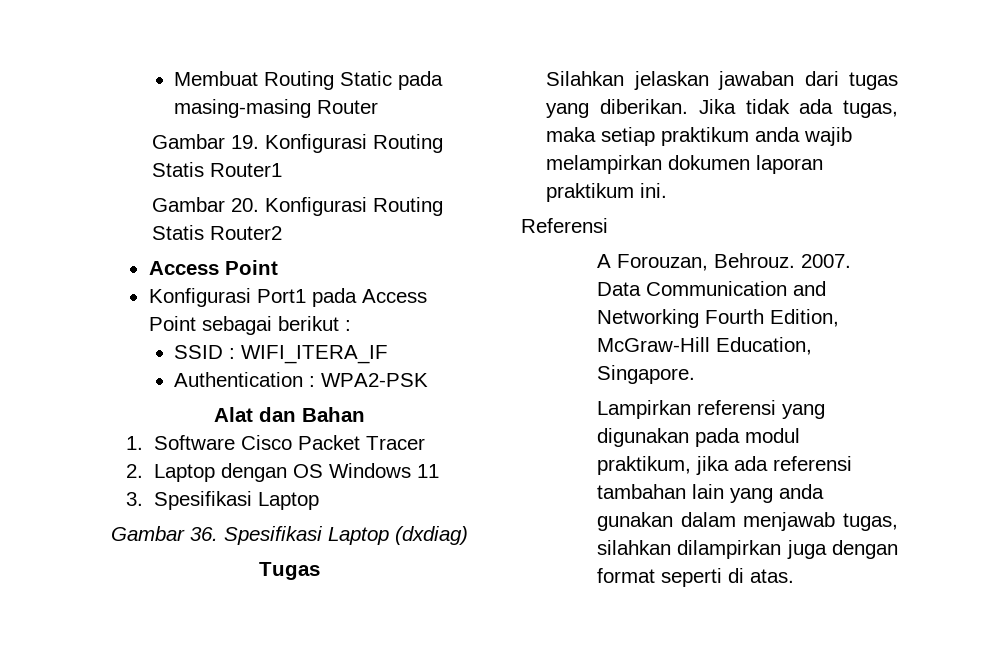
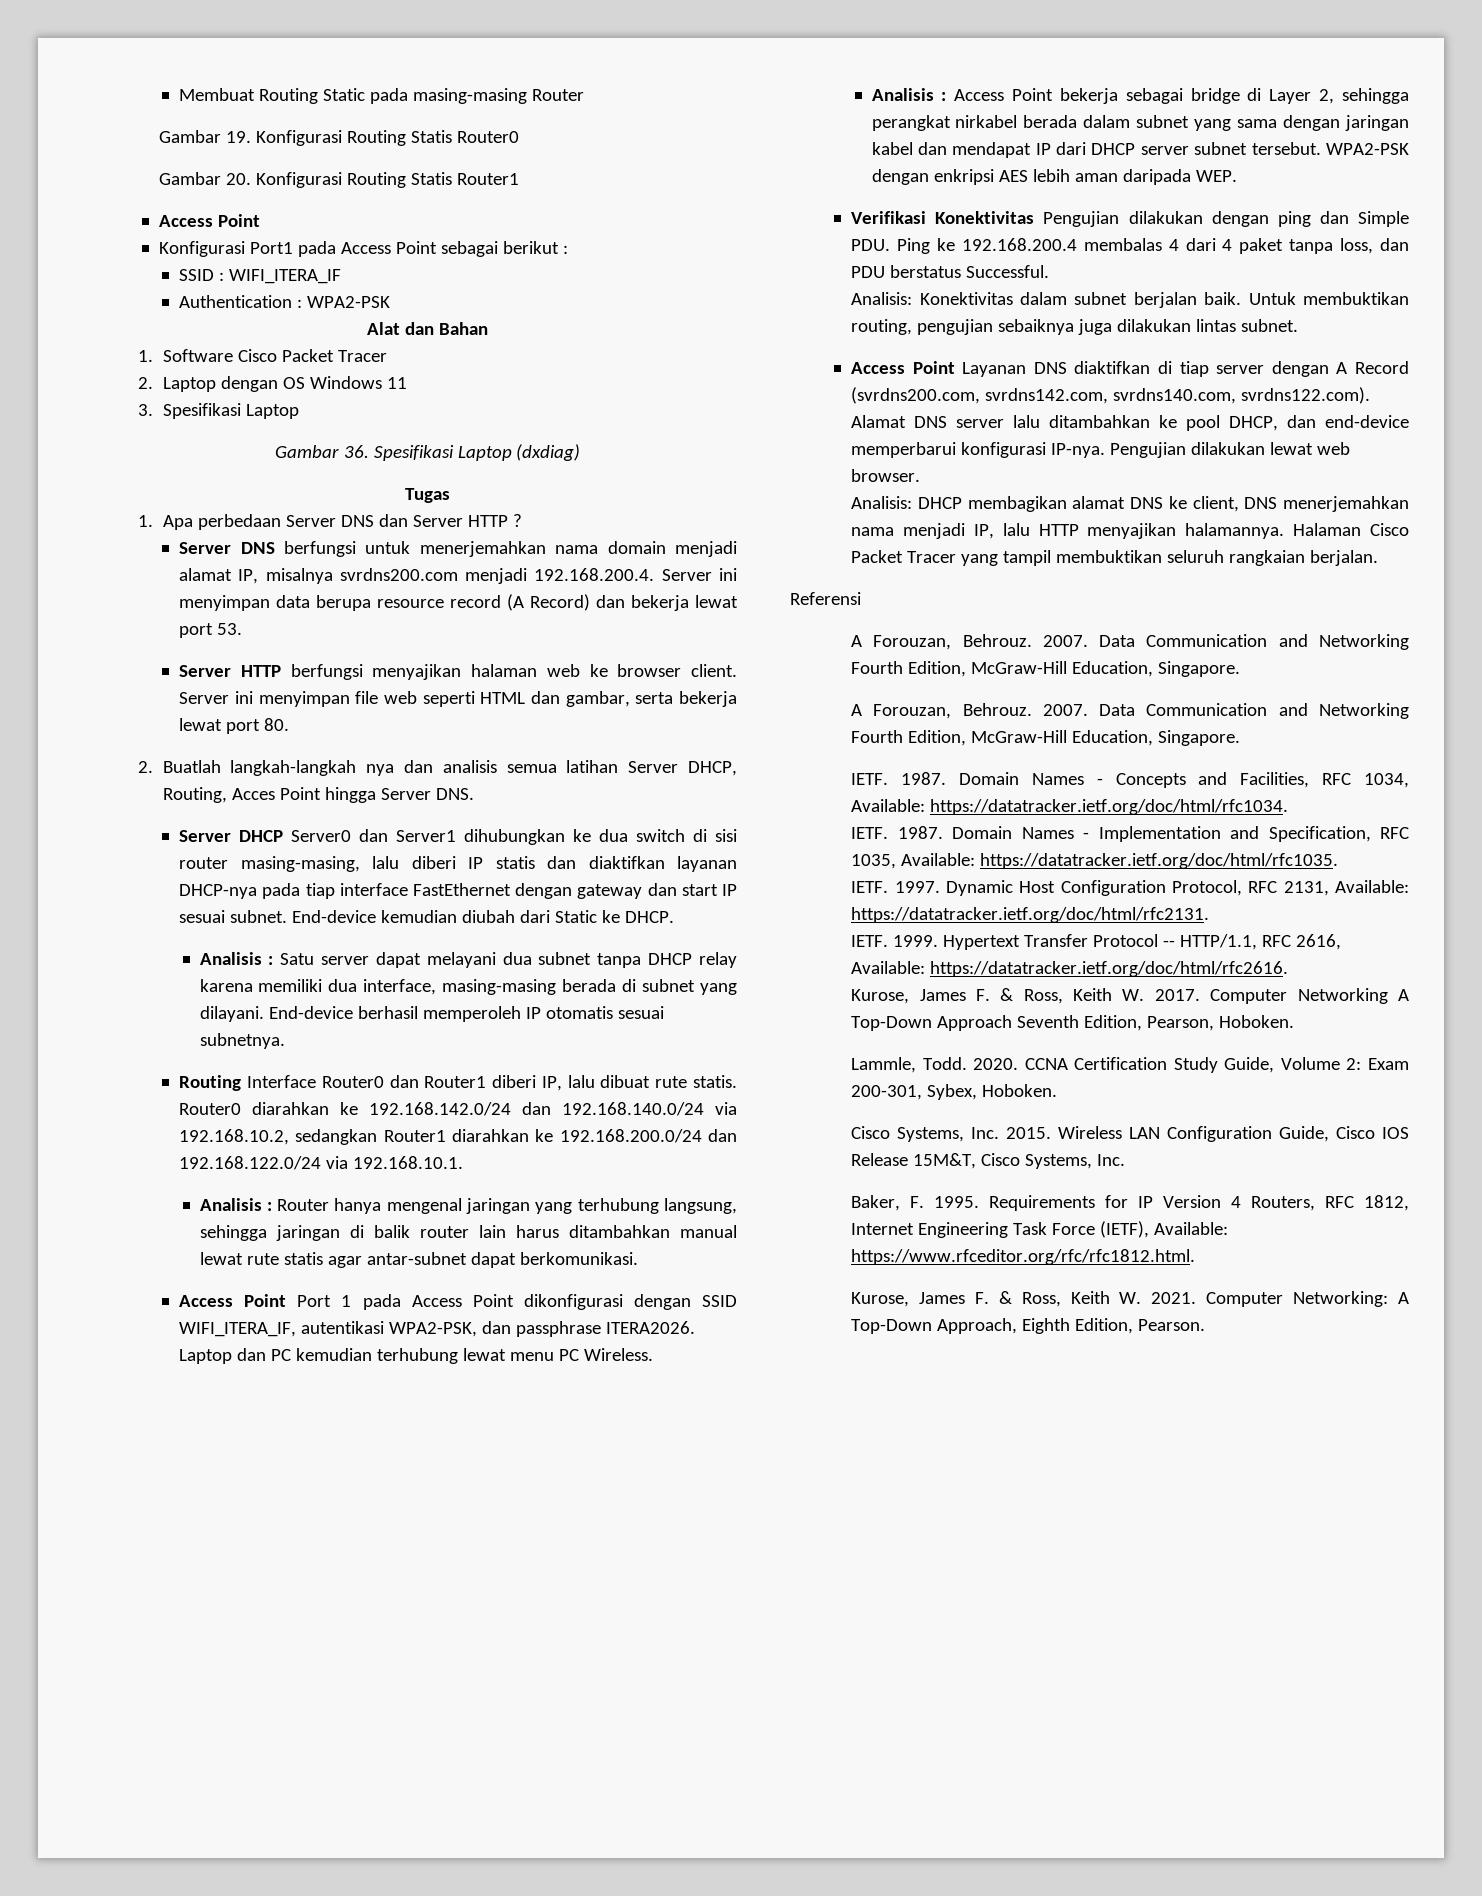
[209,163,282,177] Router1 -> [456,131,519,143] Router0
[209,226,282,240] Router2 -> [456,173,519,185] Router1
[546,71,898,90] [546,99,898,118] [546,127,853,146] [546,155,824,174] [546,183,668,202] Silahkan jelaskan jawaban dari tugas yang diberikan. Jika tidak ada tugas, maka setiap praktikum anda wajib melampirkan dokumen laporan praktikum ini. -> [138,514,522,530] [179,541,737,557] [179,568,737,584] [179,594,739,611] [179,623,243,638] [179,664,737,680] [179,691,738,707] [179,718,290,734] [138,760,737,776] [162,787,474,803] [179,829,737,845] [179,856,737,872] [179,883,737,899] [179,910,675,923] [199,952,738,968] [199,979,737,995] [199,1006,664,1022] [199,1033,285,1049] [179,1075,737,1091] [179,1102,737,1116] [179,1129,737,1145] [179,1156,464,1170] [199,1198,737,1214] [199,1225,738,1241] [199,1252,638,1268] [179,1294,738,1310] [179,1321,696,1337] [179,1348,654,1364] [871,88,1409,104] [871,115,1409,131] [871,142,1409,158] [871,169,1237,185] [851,211,1409,227] [851,238,1409,254] [851,265,1050,278] [851,292,1409,308] [851,319,1299,335] [851,361,1409,377] [851,387,1371,404] [851,415,1409,431] [851,442,1351,458] [851,469,921,482] [851,496,1409,512] [851,523,1409,539] [851,550,1379,566] 1. Apa perbedaan Server DNS dan Server HTTP ? // Server DNS berfungsi untuk menerjemahkan nama domain menjadi alamat IP, misalnya svrdns200.com menjadi 192.168.200.4. Server ini menyimpan data berupa resource record (A Record) dan bekerja lewat port 53. // Server HTTP berfungsi menyajikan halaman web ke browser client. Server ini menyimpan file web seperti HTML dan gambar, serta bekerja lewat port 80. // 2. Buatlah langkah-langkah nya dan analisis semua latihan Server DHCP, Routing, Acces Point hingga Server DNS. // Server DHCP Server0 dan Server1 dihubungkan ke dua switch di sisi router masing-masing, lalu diberi IP statis dan diaktifkan layanan DHCP-nya pada tiap interface FastEthernet dengan gateway dan start IP sesuai subnet. End-device kemudian diubah dari Static ke DHCP. // Analisis : Satu server dapat melayani dua subnet tanpa DHCP relay karena memiliki dua interface, masing-masing berada di subnet yang dilayani. End-device berhasil memperoleh IP otomatis sesuai subnetnya. // Routing Interface Router0 dan Router1 diberi IP, lalu dibuat rute statis. Router0 diarahkan ke 192.168.142.0/24 dan 192.168.140.0/24 via 192.168.10.2, sedangkan Router1 diarahkan ke 192.168.200.0/24 dan 192.168.122.0/24 via 192.168.10.1. // Analisis : Router hanya mengenal jaringan yang terhubung langsung, sehingga jaringan di balik router lain harus ditambahkan manual lewat rute statis agar antar-subnet dapat berkomunikasi. // Access Point Port 1 pada Access Point dikonfigurasi dengan SSID WIFI_ITERA_IF, autentikasi WPA2-PSK, dan passphrase ITERA2026. Laptop dan PC kemudian terhubung lewat menu PC Wireless. // Analisis : Access Point bekerja sebagai bridge di Layer 2, sehingga perangkat nirkabel berada dalam subnet yang sama dengan jaringan kabel dan mendapat IP dari DHCP server subnet tersebut. WPA2-PSK dengan enkripsi AES lebih aman daripada WEP. // Verifikasi Konektivitas Pengujian dilakukan dengan ping dan Simple PDU. Ping ke 192.168.200.4 membalas 4 dari 4 paket tanpa loss, dan PDU berstatus Successful. // Analisis: Konektivitas dalam subnet berjalan baik. Untuk membuktikan routing, pengujian sebaiknya juga dilakukan lintas subnet. // Access Point Layanan DNS diaktifkan di tiap server dengan A Record (svrdns200.com, svrdns142.com, svrdns140.com, svrdns122.com). Alamat DNS server lalu ditambahkan ke pool DHCP, dan end-device memperbarui konfigurasi IP-nya. Pengujian dilakukan lewat web browser. // Analisis: DHCP membagikan alamat DNS ke client, DNS menerjemahkan nama menjadi IP, lalu HTTP menyajikan halamannya. Halaman Cisco Packet Tracer yang tampil membuktikan seluruh rangkaian berjalan.
[596,400,825,419] [596,428,800,447] [596,456,852,475] [596,484,824,503] [596,512,898,531] [596,540,898,559] [596,568,794,587] Lampirkan referensi yang digunakan pada modul praktikum, jika ada referensi tambahan lain yang anda gunakan dalam menjawab tugas, silahkan dilampirkan juga dengan format seperti di atas. -> [851,703,1409,719] [851,730,1241,746] [851,772,1409,788] [851,799,1289,815] [851,826,1409,842] [851,853,1339,869] [851,880,1409,896] [851,907,1210,923] [851,934,1342,950] [851,961,1289,977] [851,988,1409,1004] [851,1015,1295,1031] [851,1057,1409,1073] [851,1084,1058,1100] [851,1126,1409,1142] [851,1153,1126,1169] [851,1195,1409,1211] [851,1221,1229,1238] [851,1249,1196,1265] [851,1291,1409,1307] [851,1318,1206,1334] A Forouzan, Behrouz. 2007. Data Communication and Networking Fourth Edition, McGraw-Hill Education, Singapore. // IETF. 1987. Domain Names - Concepts and Facilities, RFC 1034, Available: https://datatracker.ietf.org/doc/html/rfc1034. // IETF. 1987. Domain Names - Implementation and Specification, RFC 1035, Available: https://datatracker.ietf.org/doc/html/rfc1035. // IETF. 1997. Dynamic Host Configuration Protocol, RFC 2131, Available: https://datatracker.ietf.org/doc/html/rfc2131. // IETF. 1999. Hypertext Transfer Protocol -- HTTP/1.1, RFC 2616, Available: https://datatracker.ietf.org/doc/html/rfc2616. // Kurose, James F. & Ross, Keith W. 2017. Computer Networking A Top-Down Approach Seventh Edition, Pearson, Hoboken. // Lammle, Todd. 2020. CCNA Certification Study Guide, Volume 2: Exam 200-301, Sybex, Hoboken. // Cisco Systems, Inc. 2015. Wireless LAN Configuration Guide, Cisco IOS Release 15M&T, Cisco Systems, Inc. // Baker, F. 1995. Requirements for IP Version 4 Routers, RFC 1812, Internet Engineering Task Force (IETF), Available: https://www.rfceditor.org/rfc/rfc1812.html. // Kurose, James F. & Ross, Keith W. 2021. Computer Networking: A Top-Down Approach, Eighth Edition, Pearson.

